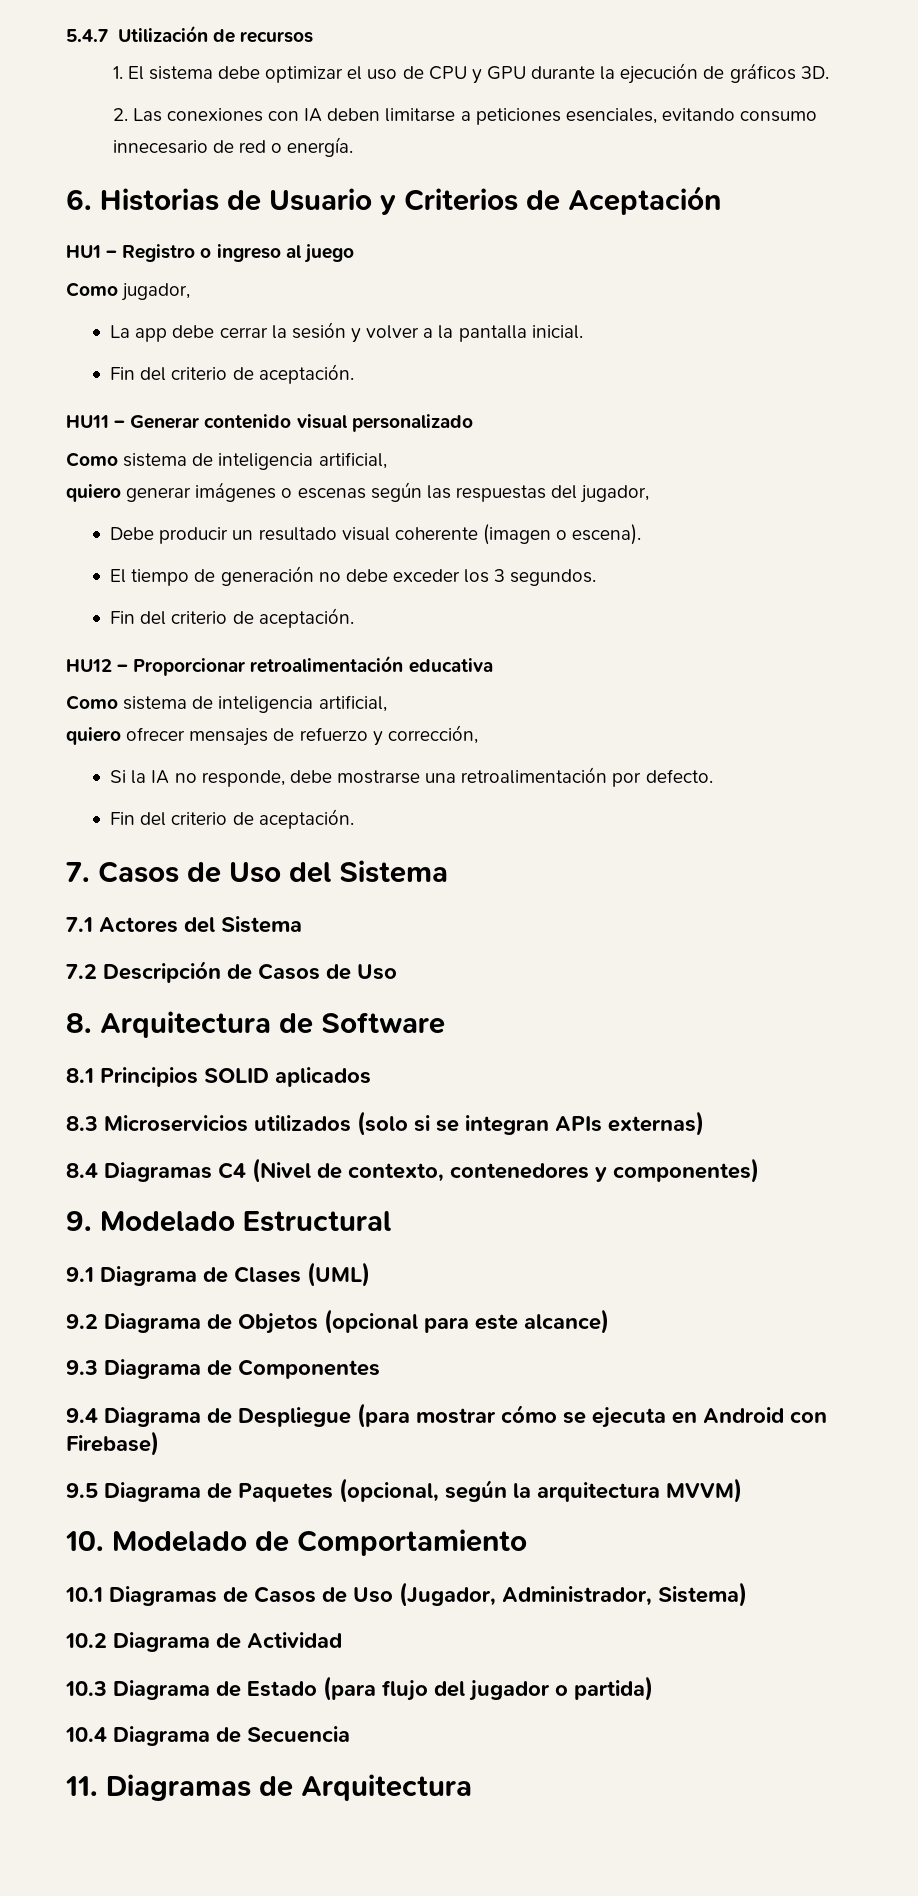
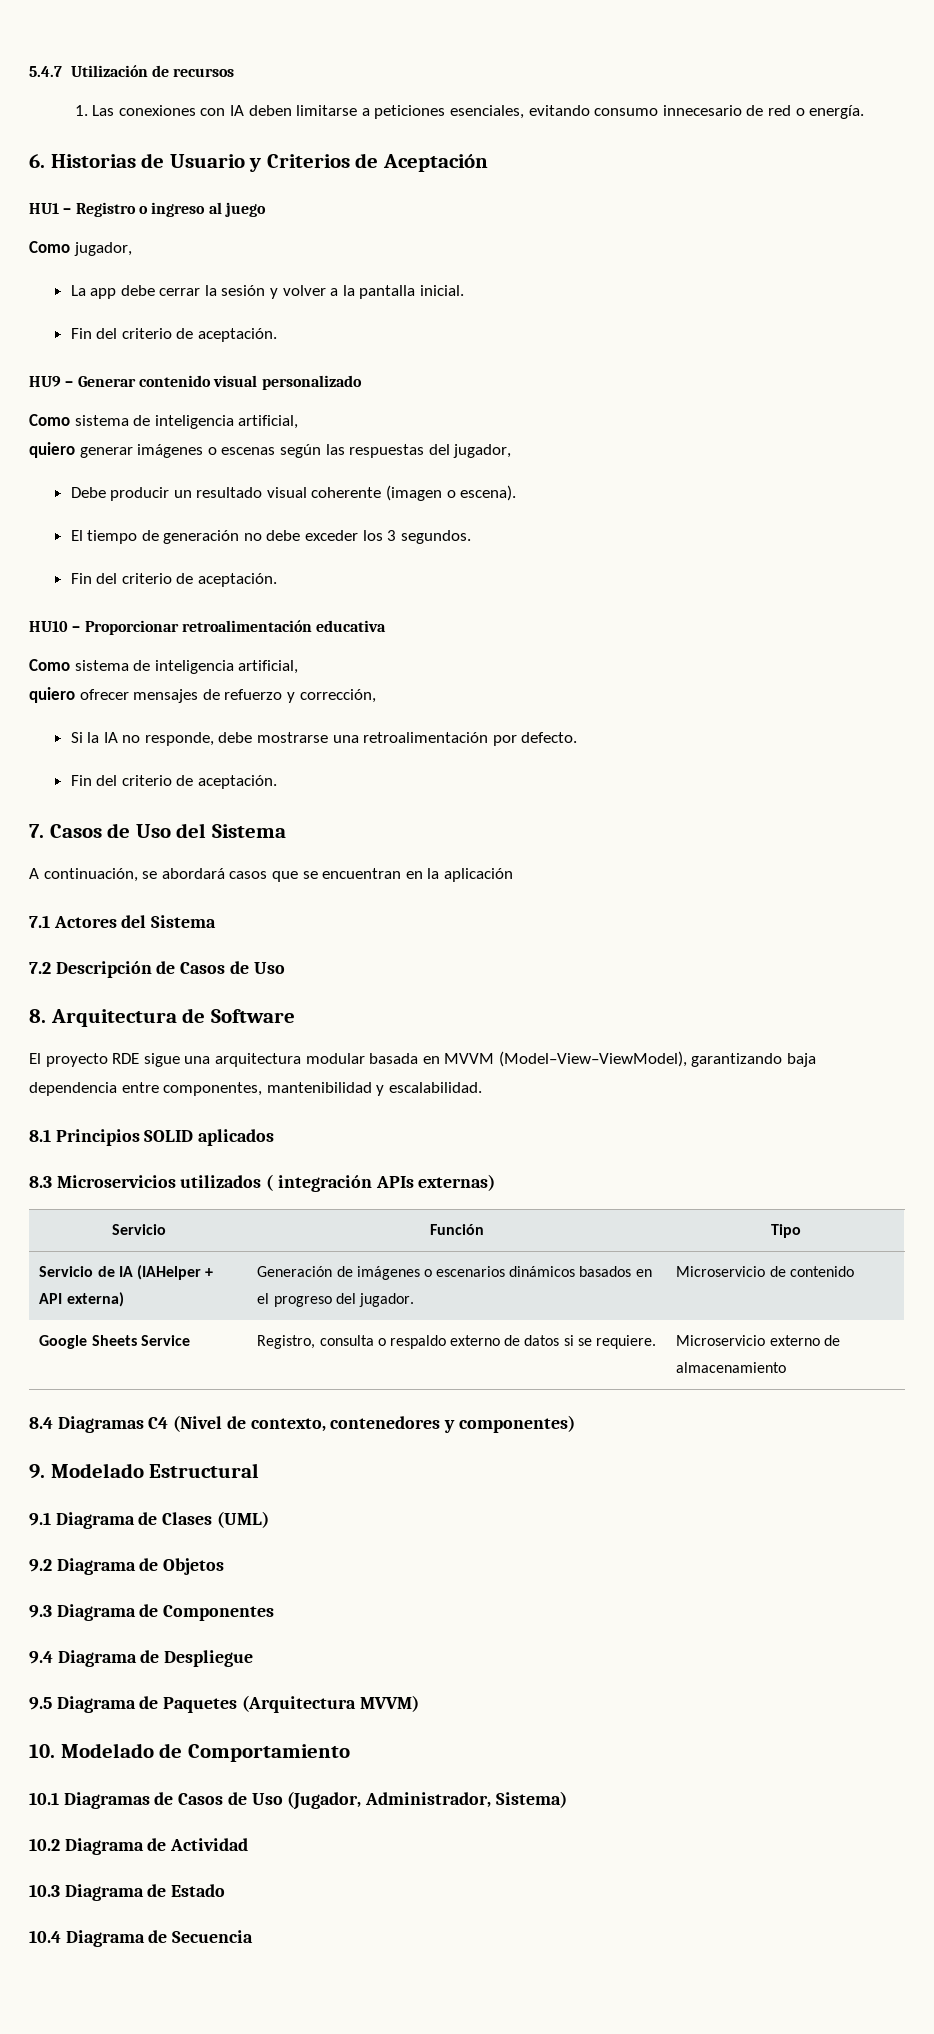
[127,63,829,84] [112,108,128,121] El sistema debe optimizar el uso de CPU y GPU durante la ejecución de gráficos 3D. // 2. -> (88, 110) none
[66,415,109,428] HU11 -> [29,376,61,387] HU9
[66,659,112,672] HU12 -> [29,621,68,632] HU10
(448, 871) none -> [29,868,513,882] // A continuación, se abordará casos que se encuentran en la aplicación
(445, 1023) none -> [29,1051,817,1067] [29,1082,482,1096] // El proyecto RDE sigue una arquitectura modular basada en MVVM (Model–View–ViewModel), garantizando baja dependencia entre componentes, mantenibilidad y escalabilidad.
[357,1111,704,1136] (solo si se integran APIs externas) -> [266,1174,496,1192] [111,1224,166,1235] [430,1224,484,1235] [770,1224,801,1238] [39,1265,214,1280] [39,1292,124,1307] [257,1266,652,1280] [257,1293,414,1307] [676,1266,854,1277] [39,1335,190,1349] [257,1335,656,1349] [676,1335,840,1346] [676,1362,787,1373] ( integración APIs externas) // Servicio | Función | Tipo // Servicio de IA (IAHelper + API externa) | Generación de imágenes o escenarios dinámicos basados en el progreso del jugador. | Microservicio de contenido // Google Sheets Service | Registro, consulta o respaldo externo de datos si se requiere. | Microservicio externo de almacenamiento
[324,1309,609,1334] (opcional para este alcance) -> (225, 1566) none
[357,1403,827,1428] [66,1431,159,1456] (para mostrar cómo se ejecuta en Android con Firebase) -> (254, 1658) none
[339,1478,660,1503] (opcional, según la arquitectura -> [241,1695,356,1713] (Arquitectura
[323,1676,653,1701] (para flujo del jugador o partida) -> (226, 1890) none
[65,1774,472,1801] // 11. Diagramas de Arquitectura -> (254, 1936) none

